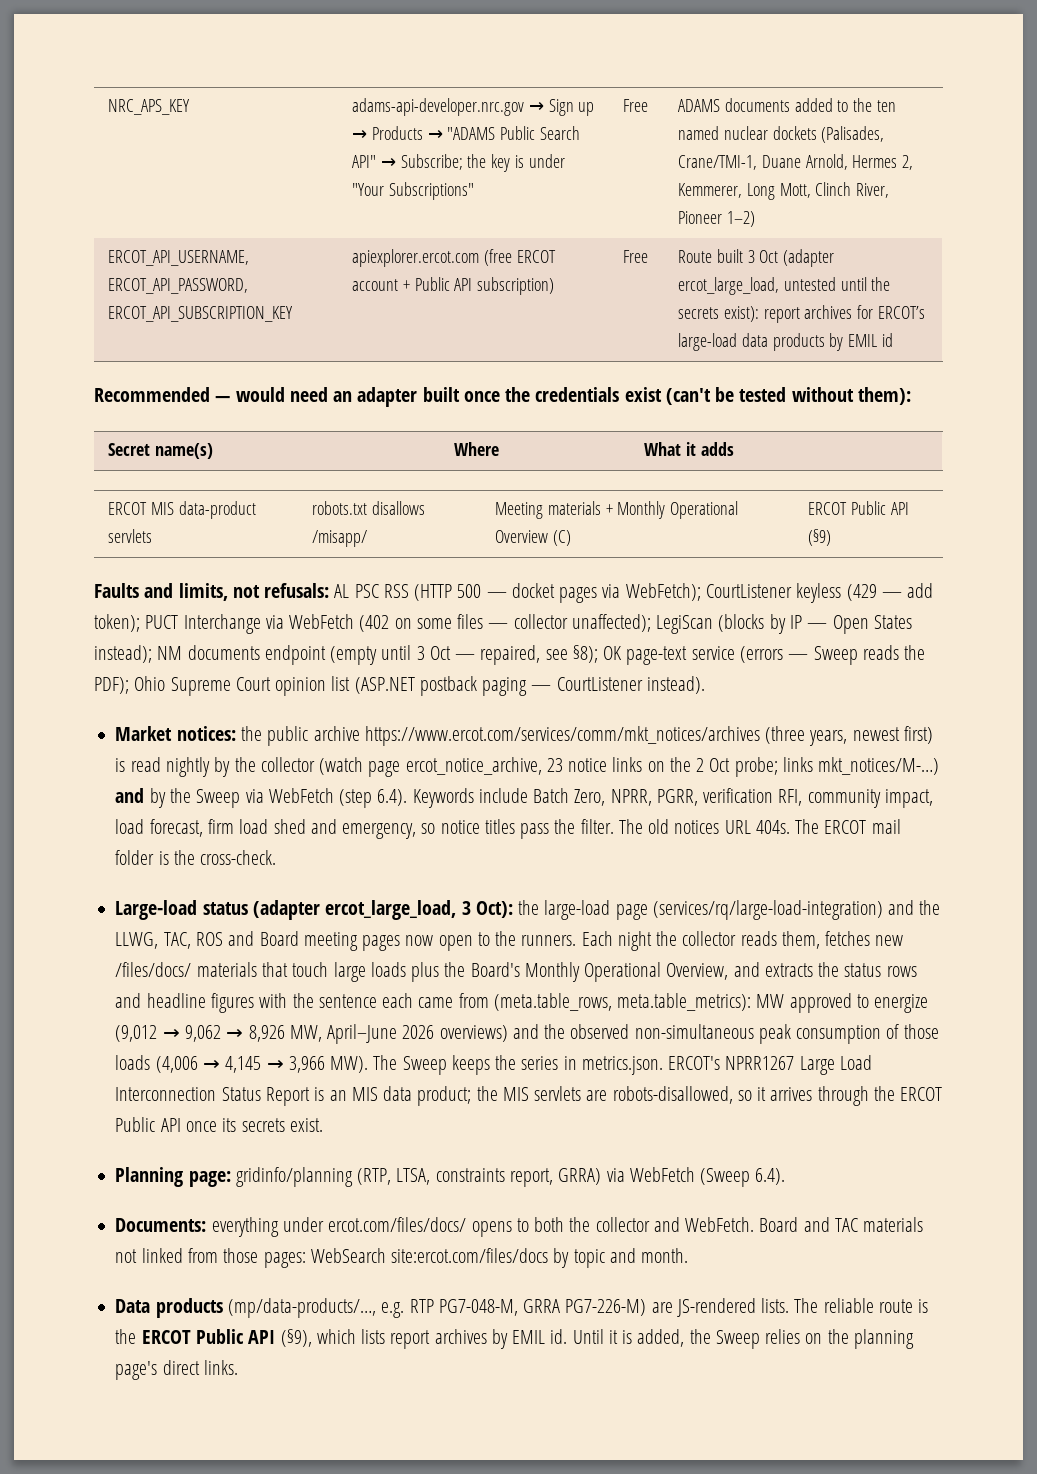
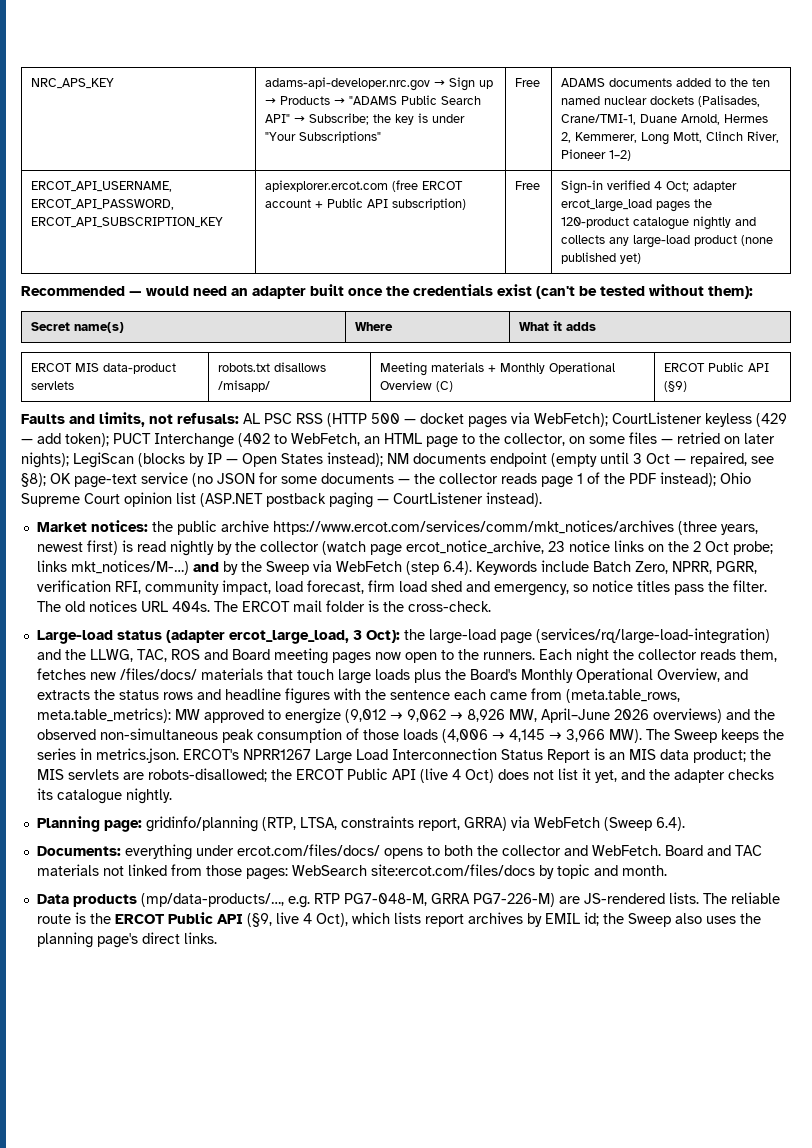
[678,249,835,267] [678,277,891,295] [678,305,925,323] [678,333,893,351] Route built 3 Oct (adapter ercot_large_load, untested until the secrets exist): report archives for ERCOT’s large-load data products by EMIL id -> [560,180,737,194] [560,199,712,212] [560,216,756,230] [560,235,773,248] [560,252,641,264] Sign-in verified 4 Oct; adapter ercot_large_load pages the 120-product catalogue nightly and collects any large-load product (none published yet)
[265,614,651,632] via WebFetch (402 on some files — collector unaffected); -> [238,432,775,448] [21,452,69,468] (402 to WebFetch, an HTML page to the collector, on some files — retried on later nights);
[739,645,926,665] [94,677,129,694] (errors — Sweep reads the PDF); -> [192,472,716,488] (no JSON for some documents — the collector reads page 1 of the PDF instead);
[612,1086,943,1106] [115,1117,323,1132] robots-disallowed, so it arrives through the ERCOT Public API once its secrets exist. -> [147,768,774,783] [36,788,172,804] robots-disallowed; the ERCOT Public API (live 4 Oct) does not list it yet, and the adapter checks its catalogue nightly.
[280,1329,312,1347] (§9), -> [246,912,348,927] (§9, live 4 Oct),
[550,1329,823,1349] id. Until it is added, the Sweep relies on -> [583,912,736,927] id; the Sweep also uses

